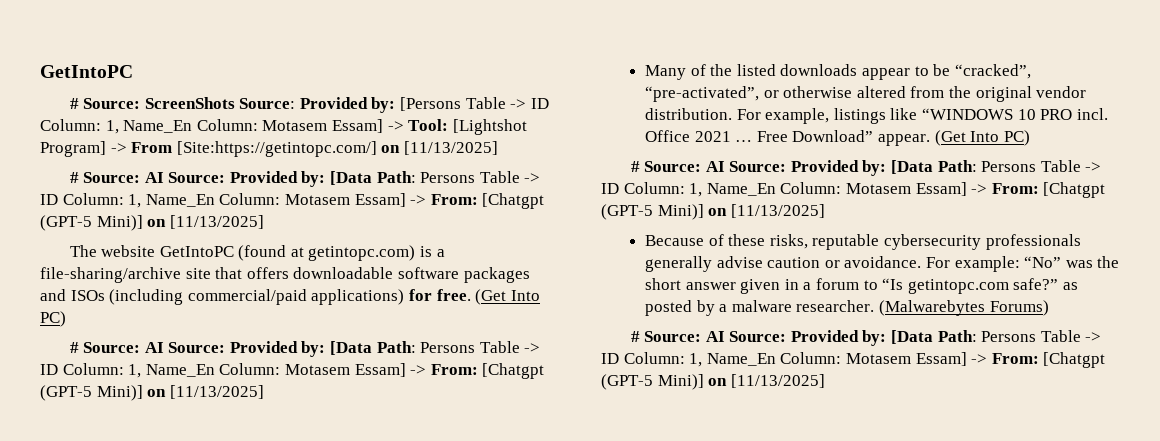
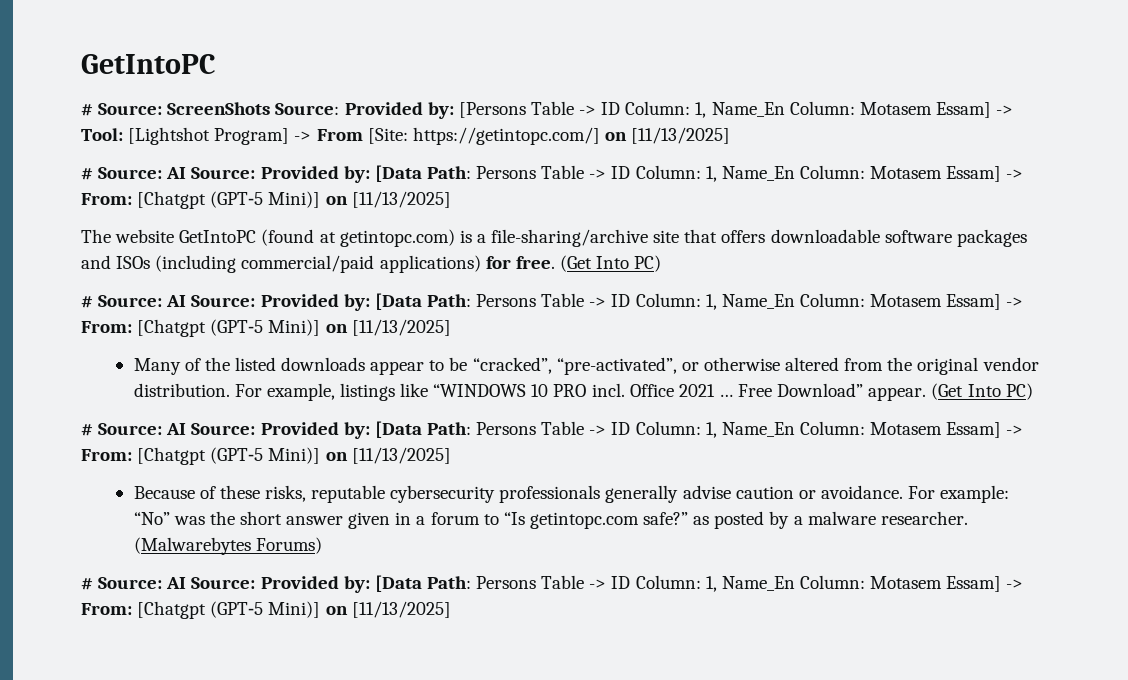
[176,141,377,157] [Site:https://getintopc.com/] -> [367,127,600,145] [Site: https://getintopc.com/]

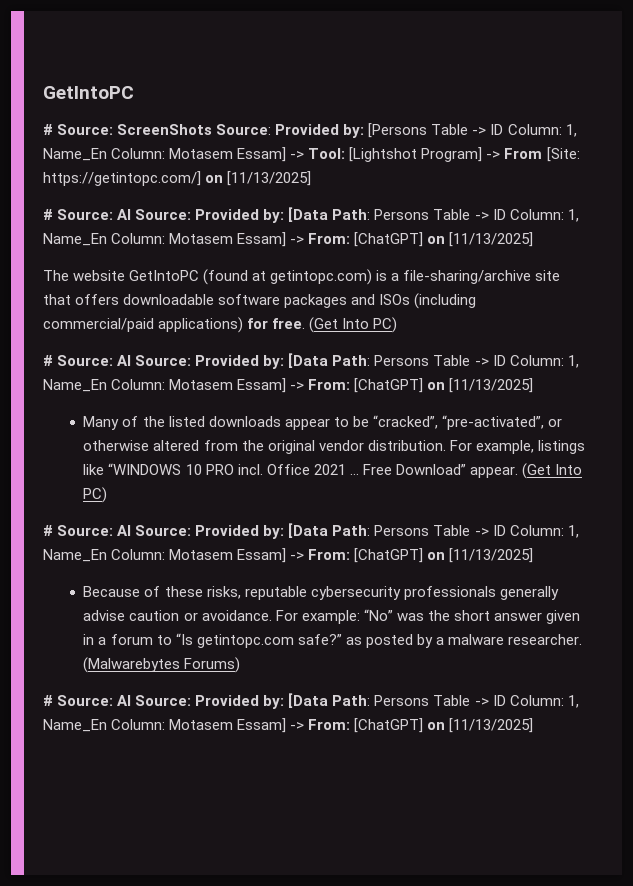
[137,191,321,209] [Chatgpt (GPT‑5 Mini)] -> [354,232,424,247] [ChatGPT]
[137,319,321,337] [Chatgpt (GPT‑5 Mini)] -> [354,378,424,393] [ChatGPT]
[137,447,321,465] [Chatgpt (GPT‑5 Mini)] -> [354,548,424,563] [ChatGPT]
[137,601,321,619] [Chatgpt (GPT‑5 Mini)] -> [354,718,424,733] [ChatGPT]

